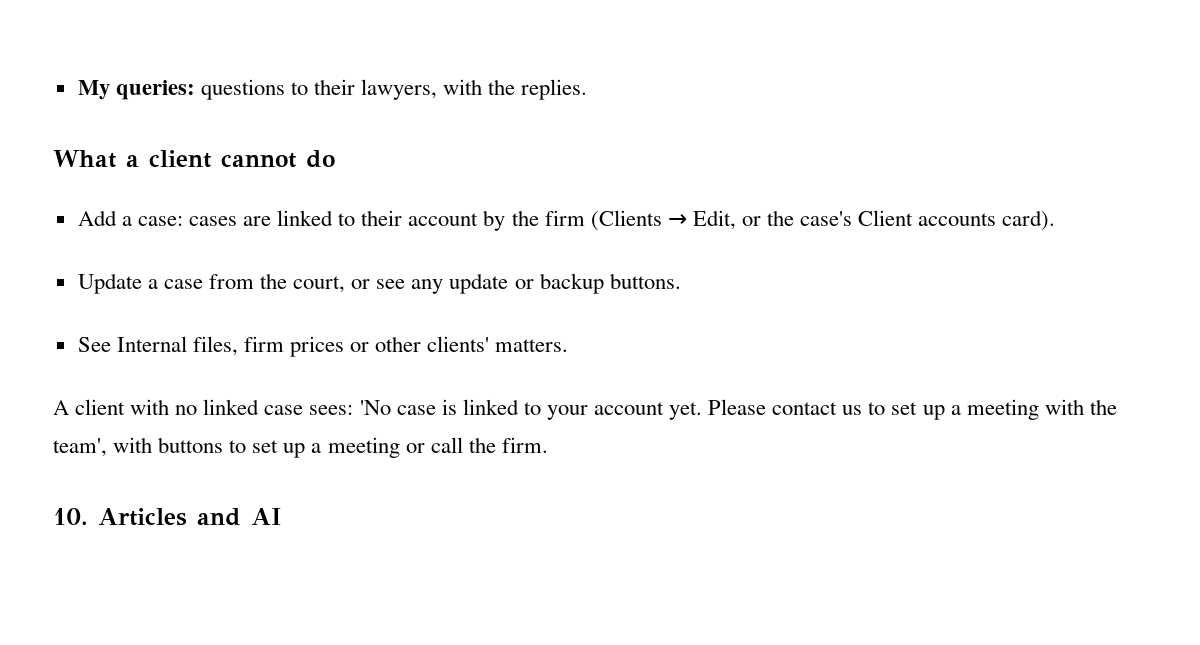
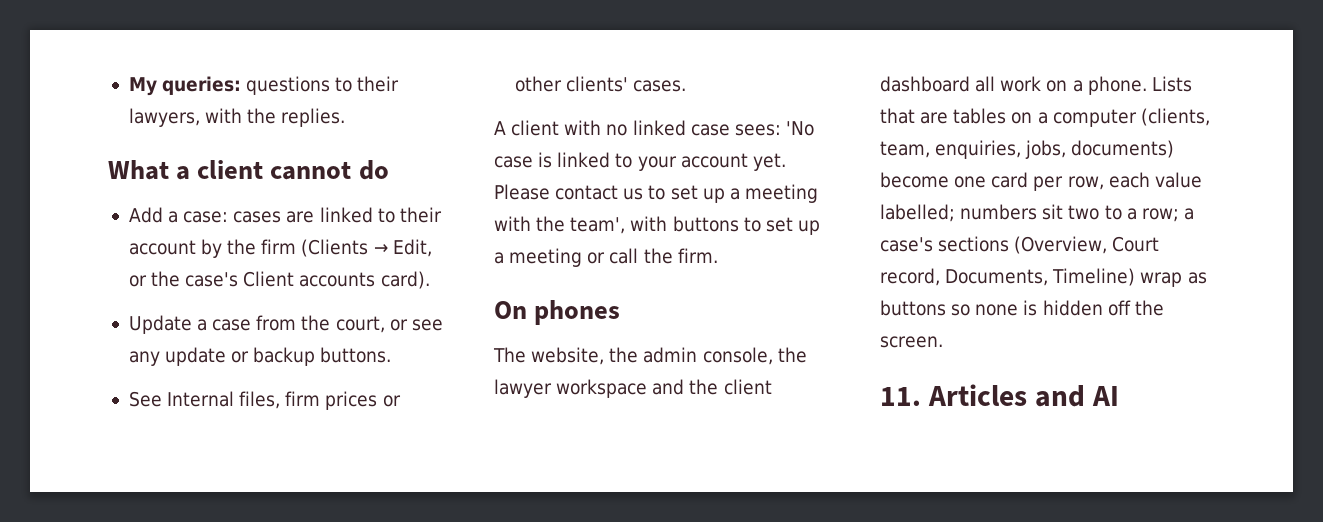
[495,339,569,352] matters. -> [633,80,687,92] cases.
[53,508,88,525] 10. -> [494,300,621,325] [493,347,807,365] [494,379,772,398] [880,76,1192,95] [880,108,1210,127] [880,140,1175,159] [880,172,1202,191] [880,204,1194,222] [880,236,1160,254] [880,268,1207,287] [880,300,1164,316] [880,336,943,348] [880,387,921,406] On phones // The website, the admin console, the lawyer workspace and the client dashboard all work on a phone. Lists that are tables on a computer (clients, team, enquiries, jobs, documents) become one card per row, each value labelled; numbers sit two to a row; a case's sections (Overview, Court record, Documents, Timeline) wrap as buttons so none is hidden off the screen. // 11.

